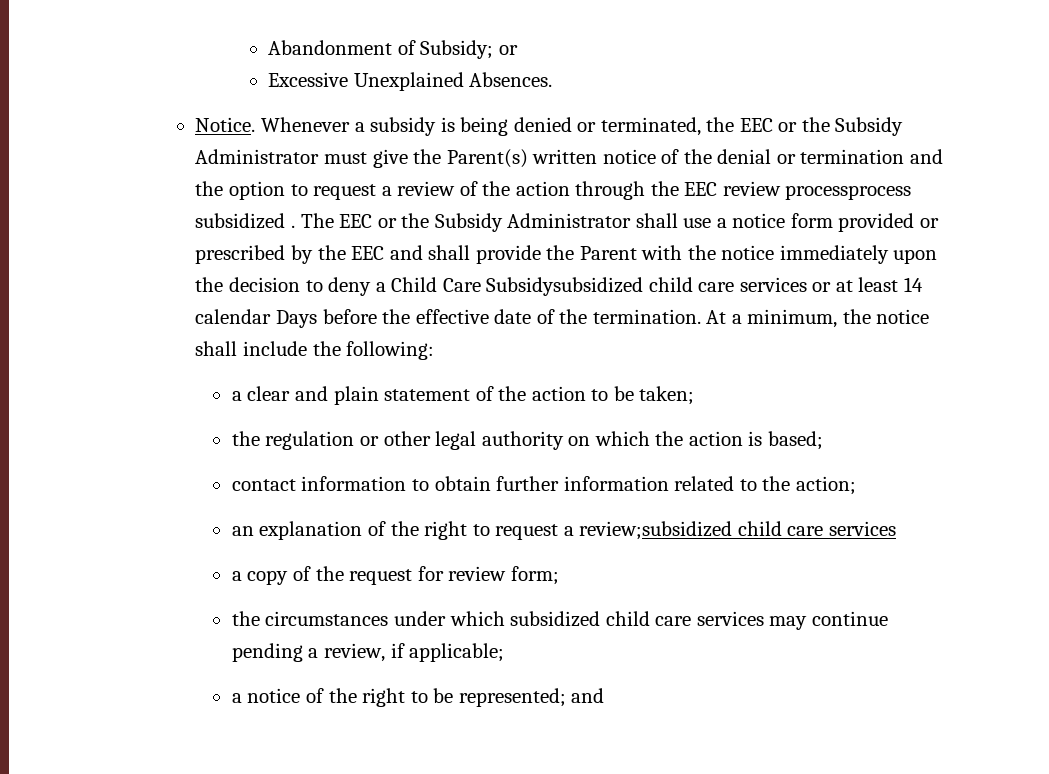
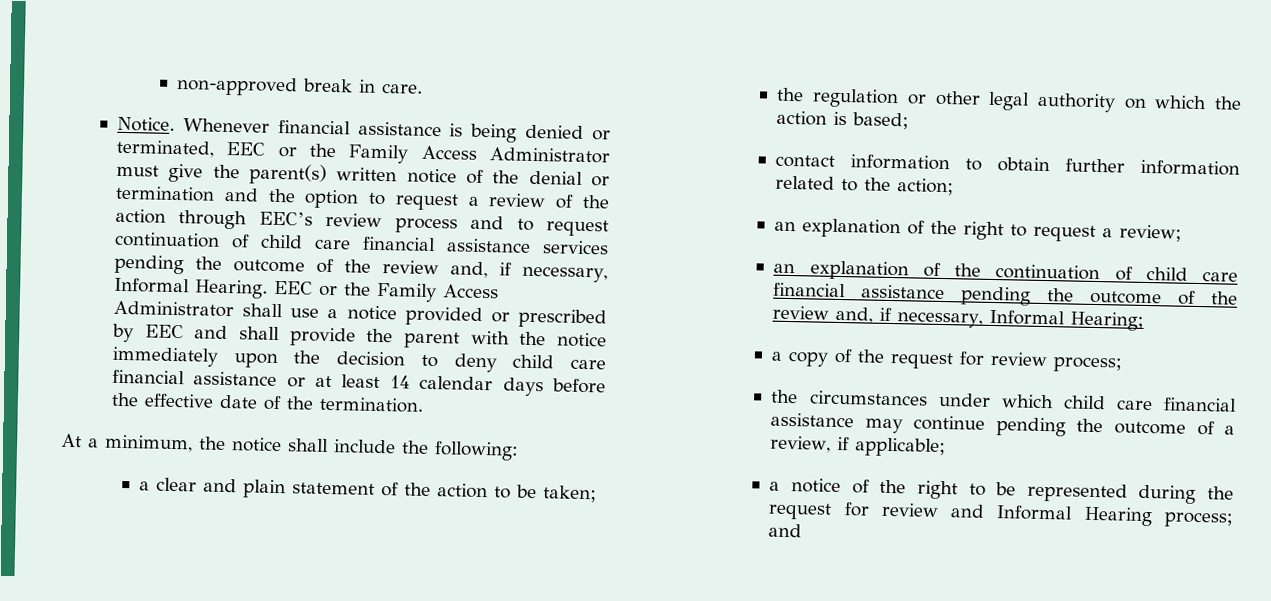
[268,40,519,59] [268,72,553,91] Abandonment of Subsidy; or // Excessive Unexplained Absences. -> [175,75,423,97] non-approved break in care.
[354,117,437,136] a subsidy -> [277,119,442,137] financial assistance
[706,117,904,136] the EEC or the Subsidy -> [226,141,477,164] EEC or the Family Access
[446,149,528,168] Parent(s) -> [248,163,327,185] parent(s)
[650,181,912,200] [195,213,503,232] the EEC review processprocess subsidized . The EEC or the Subsidy -> [258,211,609,237] [113,231,609,255] [113,254,609,283] [113,277,499,303] EEC’s review process and to request continuation of child care financial assistance services pending the outcome of the review and, if necessary, Informal Hearing. EEC or the Family Access
[790,213,833,228] form -> (397, 313) none
[317,245,346,260] the -> (134, 333) none
[579,246,637,260] Parent -> [403,331,460,349] parent
[375,277,807,296] a Child Care Subsidysubsidized child care services -> [512,354,606,370] [111,369,278,387] child care financial assistance
[276,310,318,328] Days -> [502,377,544,397] days
(701, 316) none -> (424, 404) //
[579,521,896,540] review;subsidized child care services -> [1119,224,1183,242] [773,260,1238,282] [773,282,1238,306] [772,305,1145,331] review; // an explanation of the continuation of child care financial assistance pending the outcome of the review and, if necessary, Informal Hearing;
[510,566,559,585] form; -> [1053,356,1123,373] process;
[510,611,764,627] subsidized child care services -> [1062,395,1237,412] [770,412,855,428] child care financial assistance
(303, 652) none -> [1076,418,1215,436] the outcome of
[458,688,566,707] represented; -> [1026,482,1234,504] [768,502,1233,528] represented during the request for review and Informal Hearing process;

